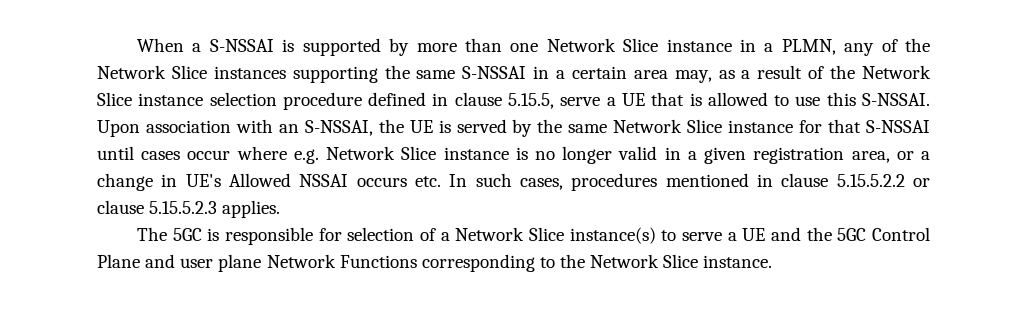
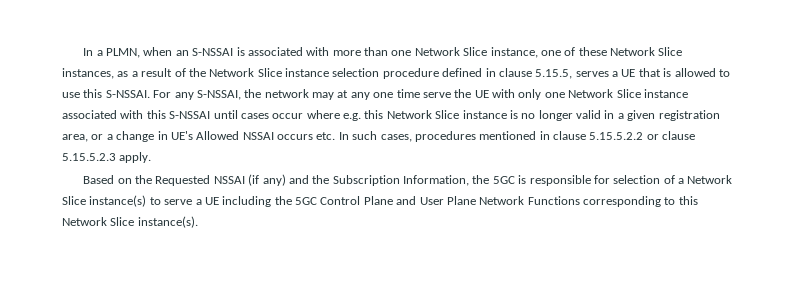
[137,38,410,56] When a S-NSSAI is supported by -> [83,47,330,58] In a PLMN, when an S-NSSAI is associated with
[666,38,931,56] [97,65,712,83] instance in a PLMN, any of the Network Slice instances supporting the same S-NSSAI in a certain area may, -> [490,47,683,58] [62,68,114,79] instance, one of these Network Slice instances,
[560,97,601,106] serve -> [575,71,609,77] serves
[97,119,862,137] Upon association with an S-NSSAI, the UE is served by the same Network Slice instance for that -> [153,89,688,100] [62,110,166,119] For any S-NSSAI, the network may at any one time serve the UE with only one Network Slice instance associated with this
(319, 156) none -> [364,110,384,119] this
[222,200,281,218] [137,227,168,241] applies. // The -> [119,152,152,163] [83,174,490,186] apply. // Based on the Requested NSSAI (if any) and the Subscription Information, the
[771,227,802,241] and -> [222,196,272,207] including
[180,254,262,272] user plane -> [419,196,476,205] User Plane
[560,254,773,268] the Network Slice instance. -> [678,196,698,205] [62,216,198,228] this Network Slice instance(s).

